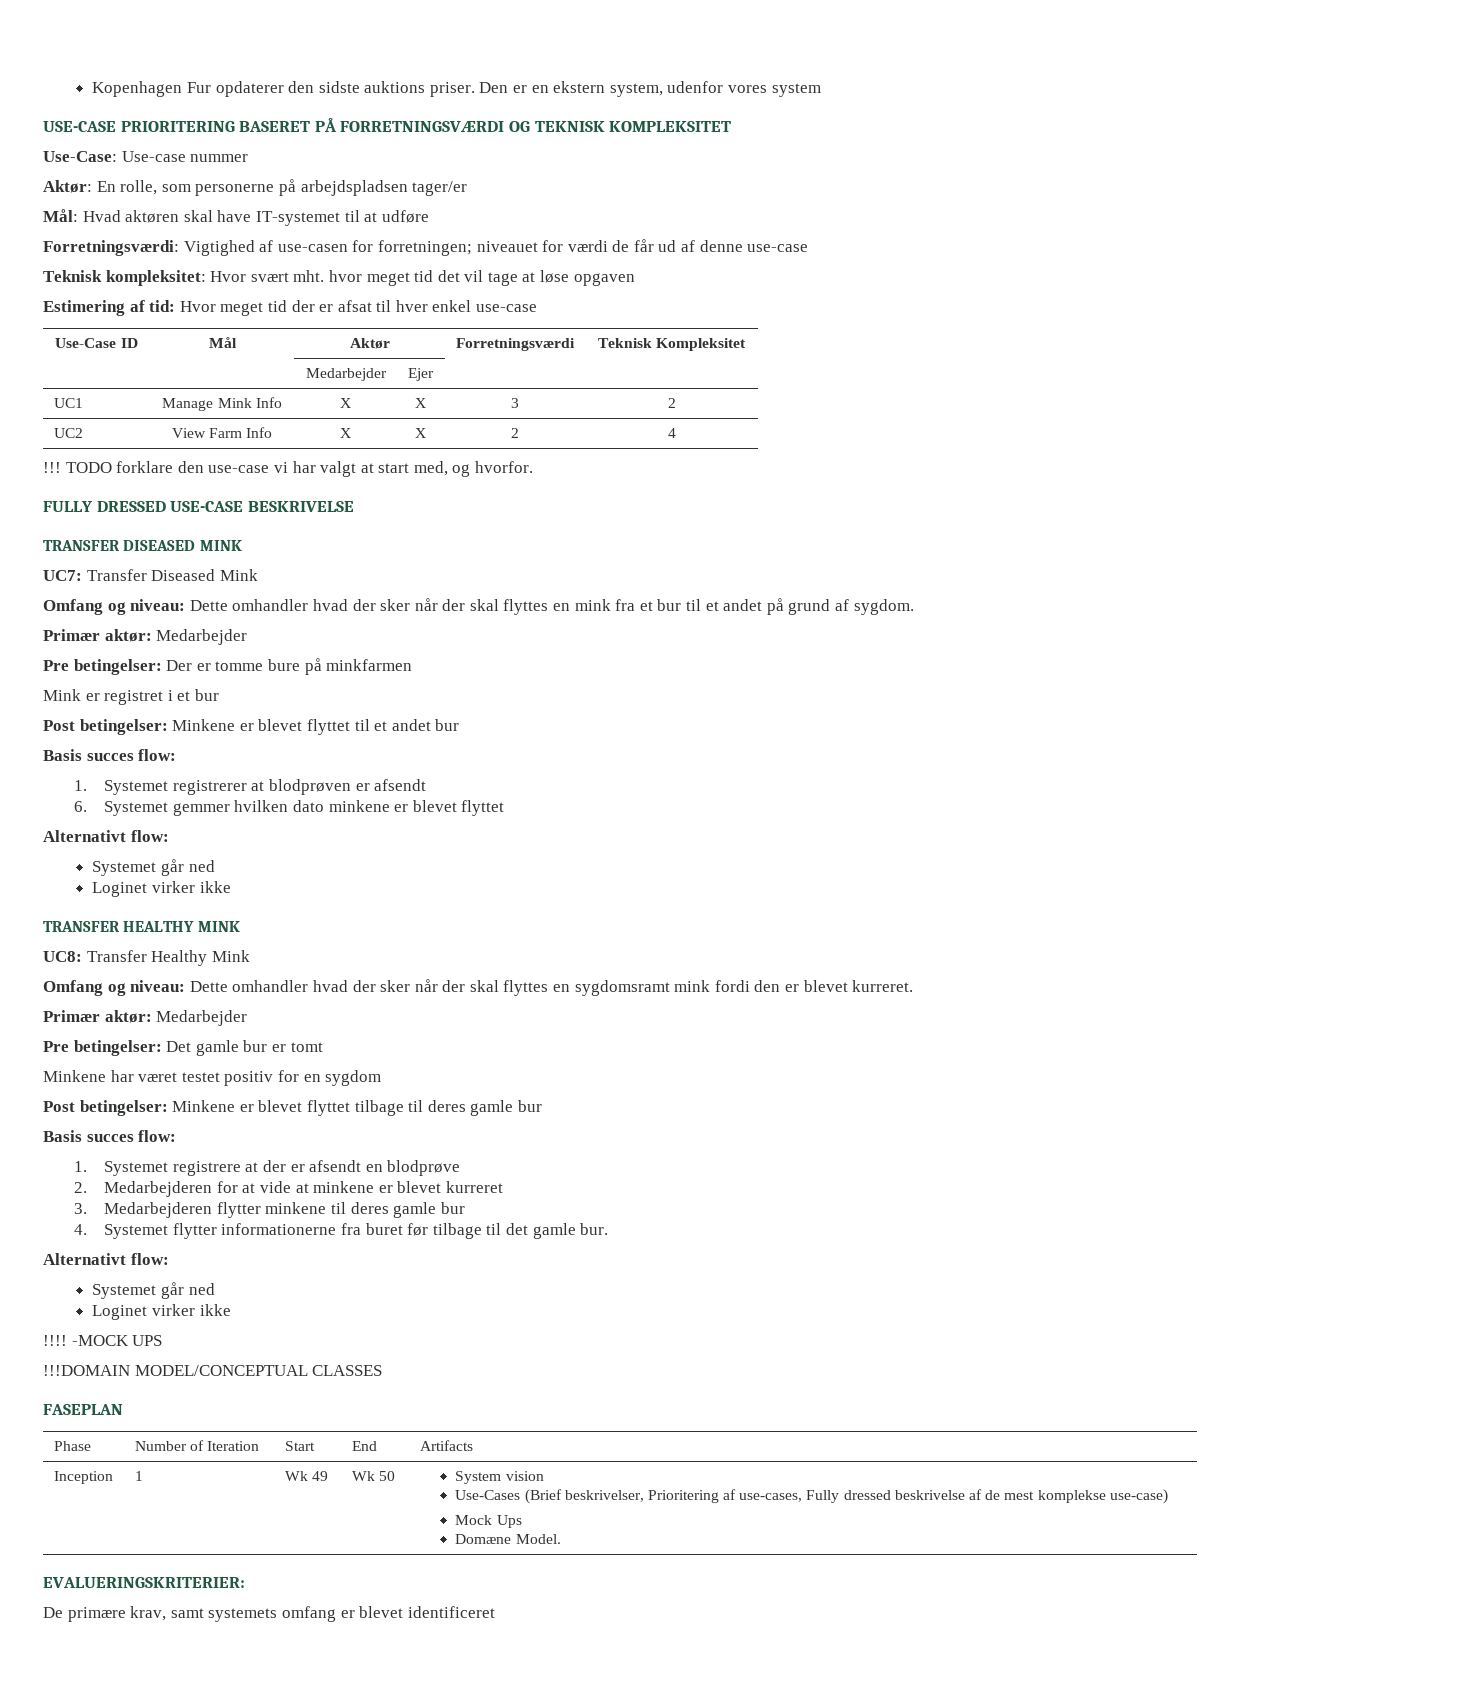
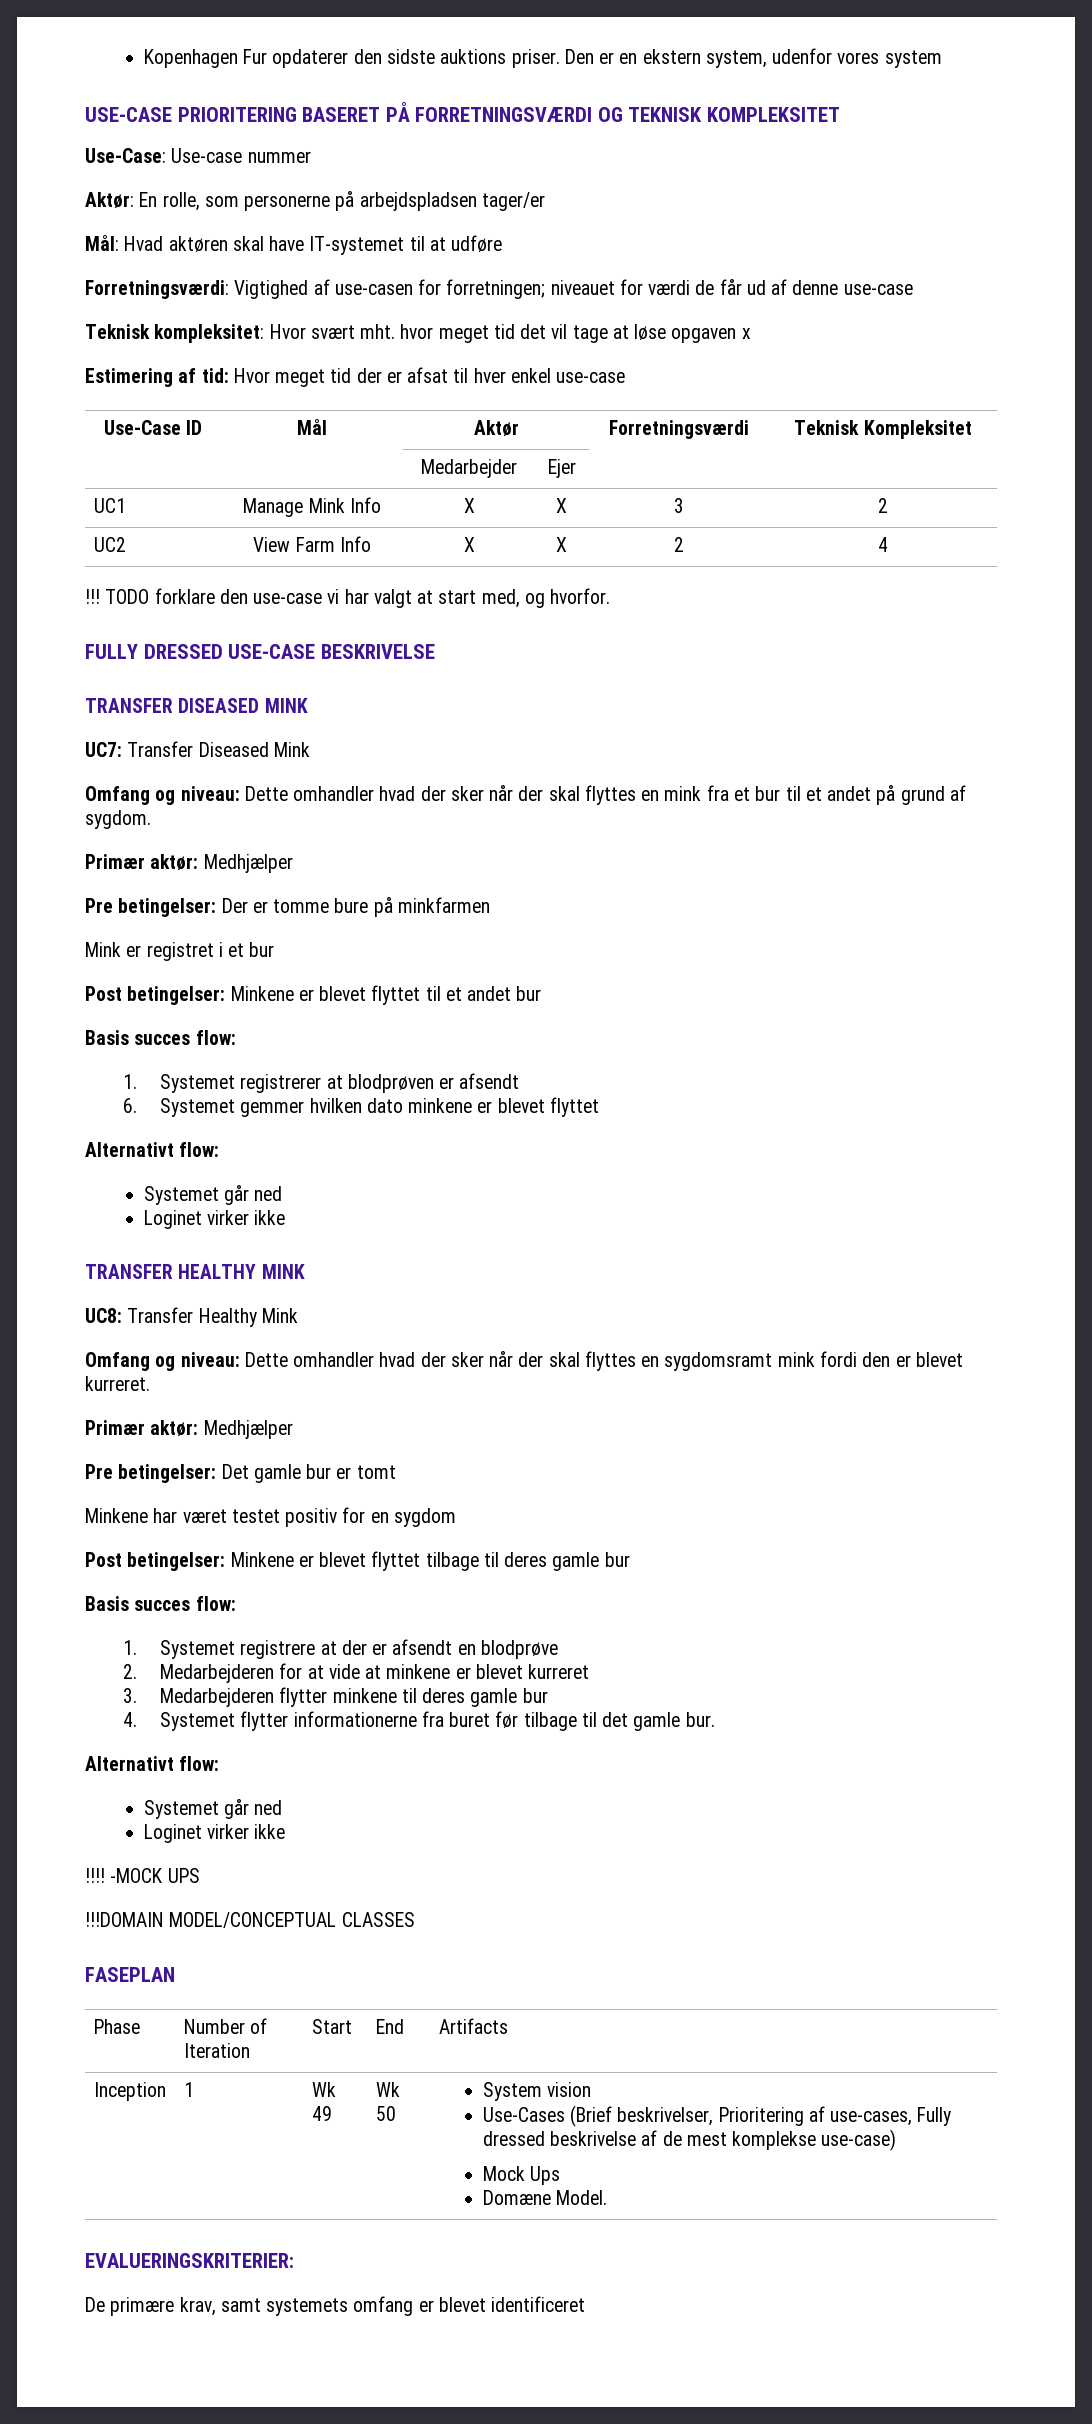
(635, 279) none -> [741,328,751,339] x
[156,629,248,645] Medarbejder -> [203,854,293,873] Medhjælper
[156,1010,248,1026] Medarbejder -> [203,1420,293,1439] Medhjælper

